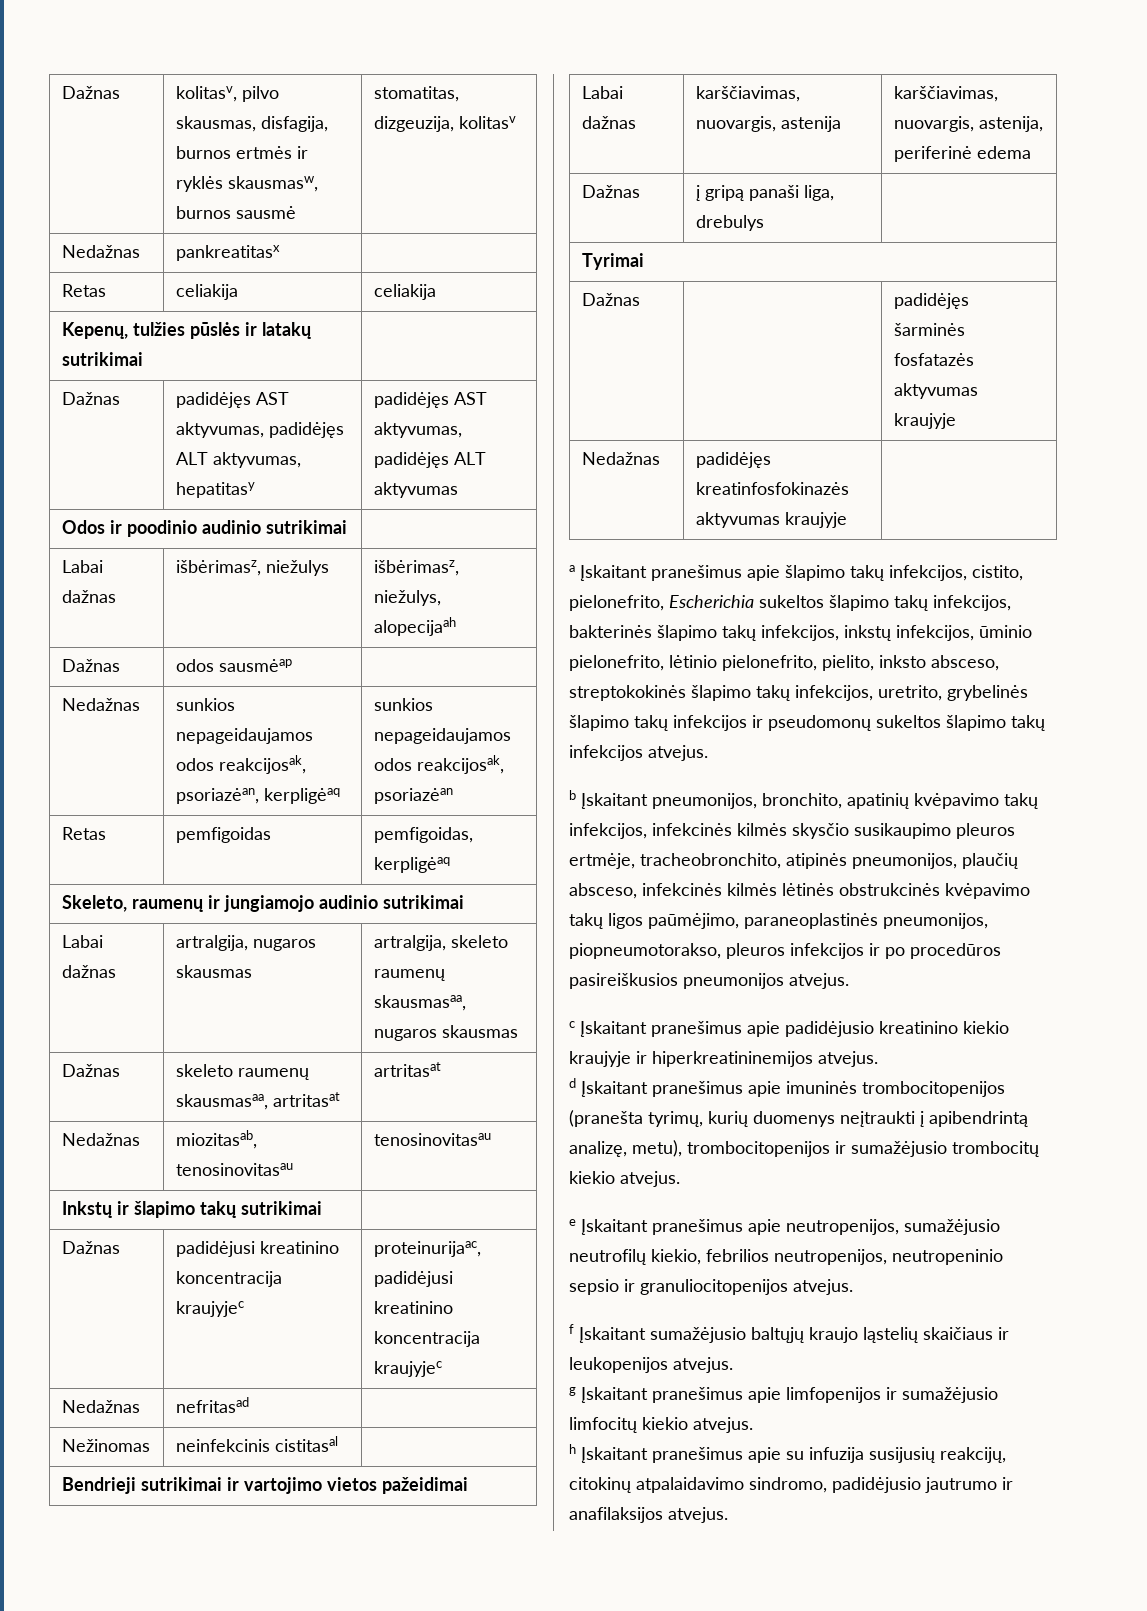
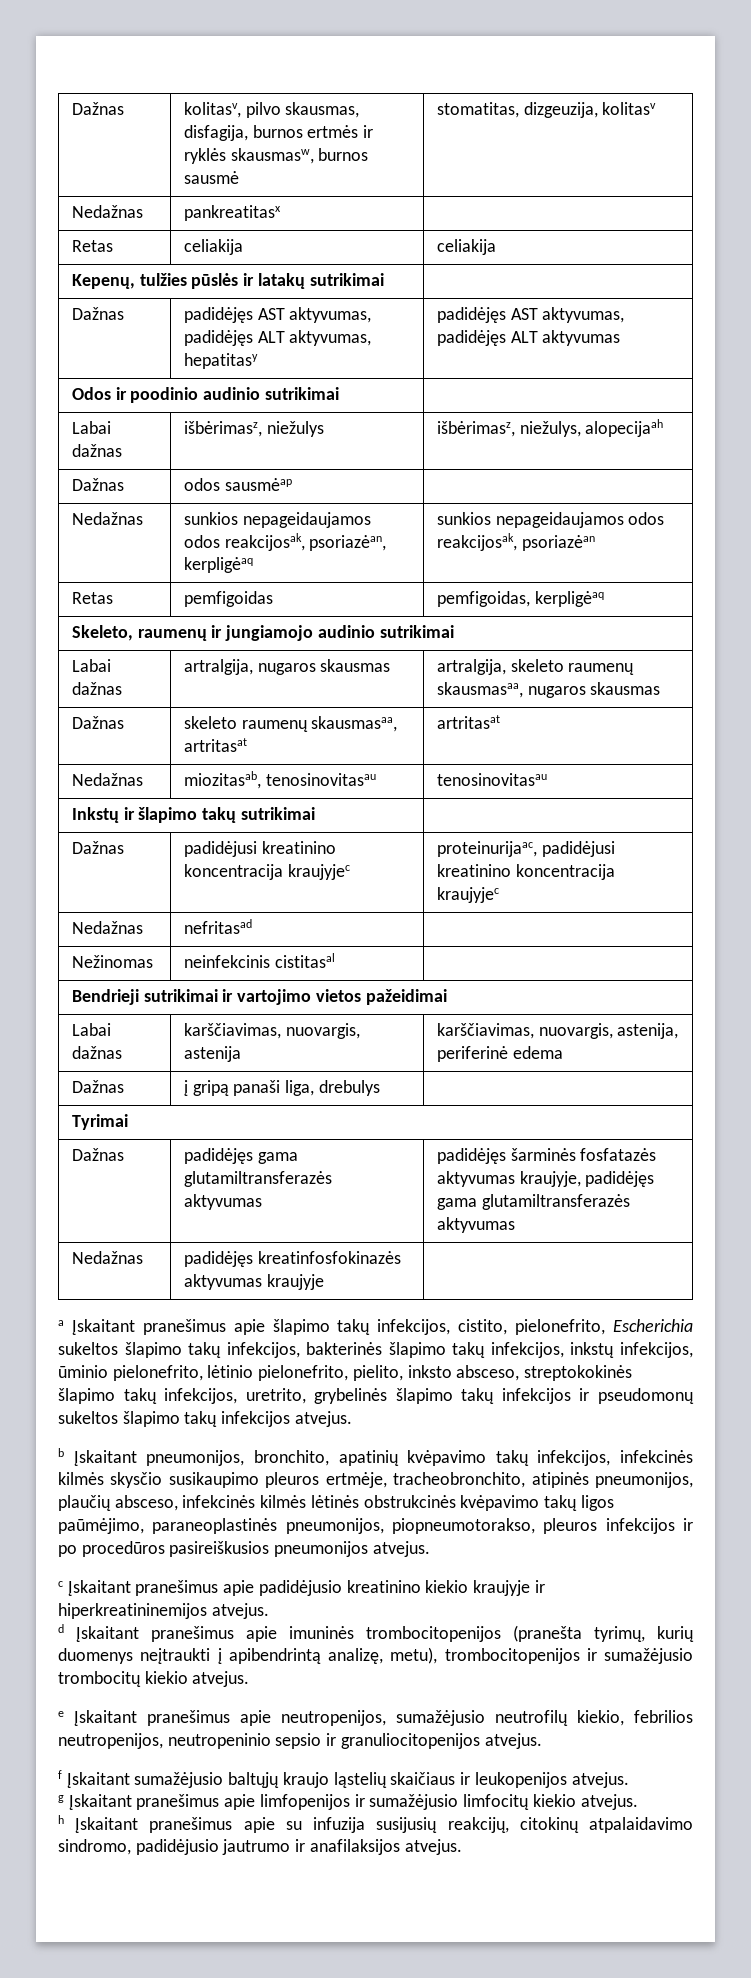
(640, 299) none -> [183,1148,298,1164] [183,1171,332,1187] [183,1194,262,1210] padidėjęs gama glutamiltransferazės aktyvumas
[893,413,956,429] kraujyje -> [519,1171,655,1187] [436,1194,630,1210] [436,1217,515,1233] kraujyje, padidėjęs gama glutamiltransferazės aktyvumas

